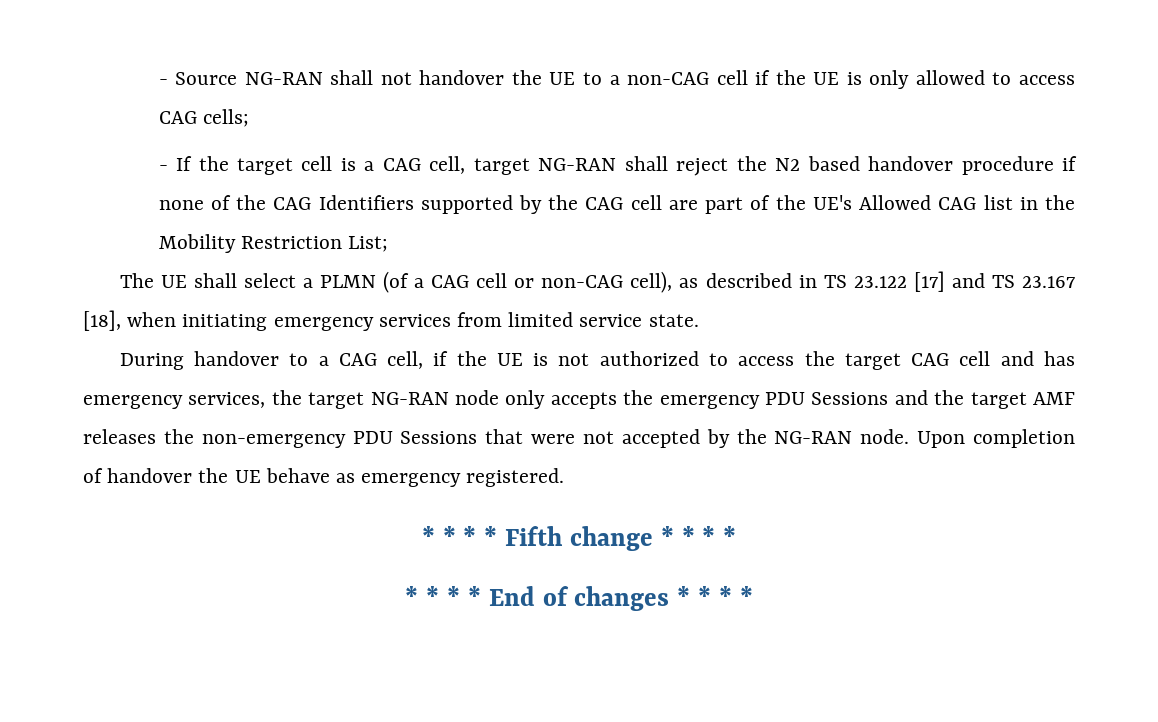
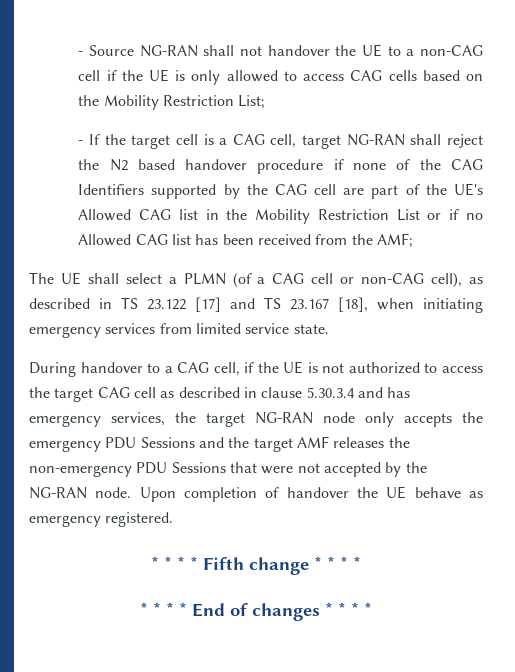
[202,109,249,127] cells; -> [388,70,483,81] [78,95,266,110] cells based on the Mobility Restriction List;
[348,236,389,252] List; -> [396,209,484,221] [78,233,413,248] List or if no Allowed CAG list has been received from the AMF;
(991, 358) none -> [160,387,355,398] as described in clause 5.30.3.4

